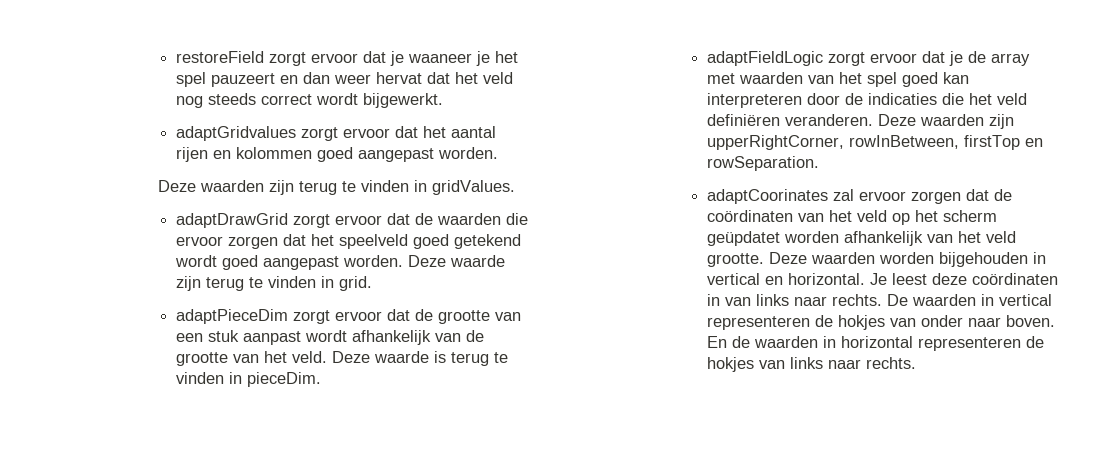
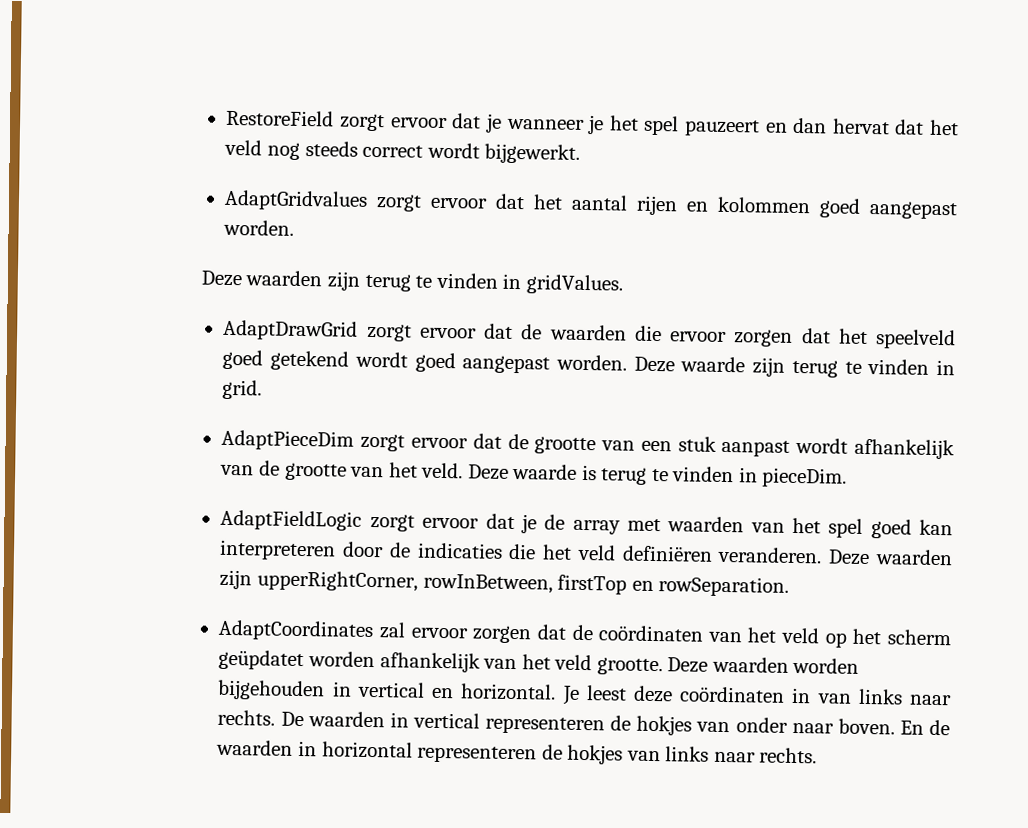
[175,51,472,66] restoreField zorgt ervoor dat je waaneer -> [226,109,585,133] RestoreField zorgt ervoor dat je wanneer
[333,74,371,84] weer -> (828, 125) none
[175,126,296,141] adaptGridvalues -> [224,189,369,211] AdaptGridvalues
[175,213,288,228] adaptDrawGrid -> [223,319,359,341] AdaptDrawGrid
[175,309,288,324] adaptPieceDim -> [221,429,355,451] AdaptPieceDim
[706,51,823,66] adaptFieldLogic -> [220,509,363,531] AdaptFieldLogic
[706,189,828,204] adaptCoorinates -> [218,619,375,642] AdaptCoordinates

